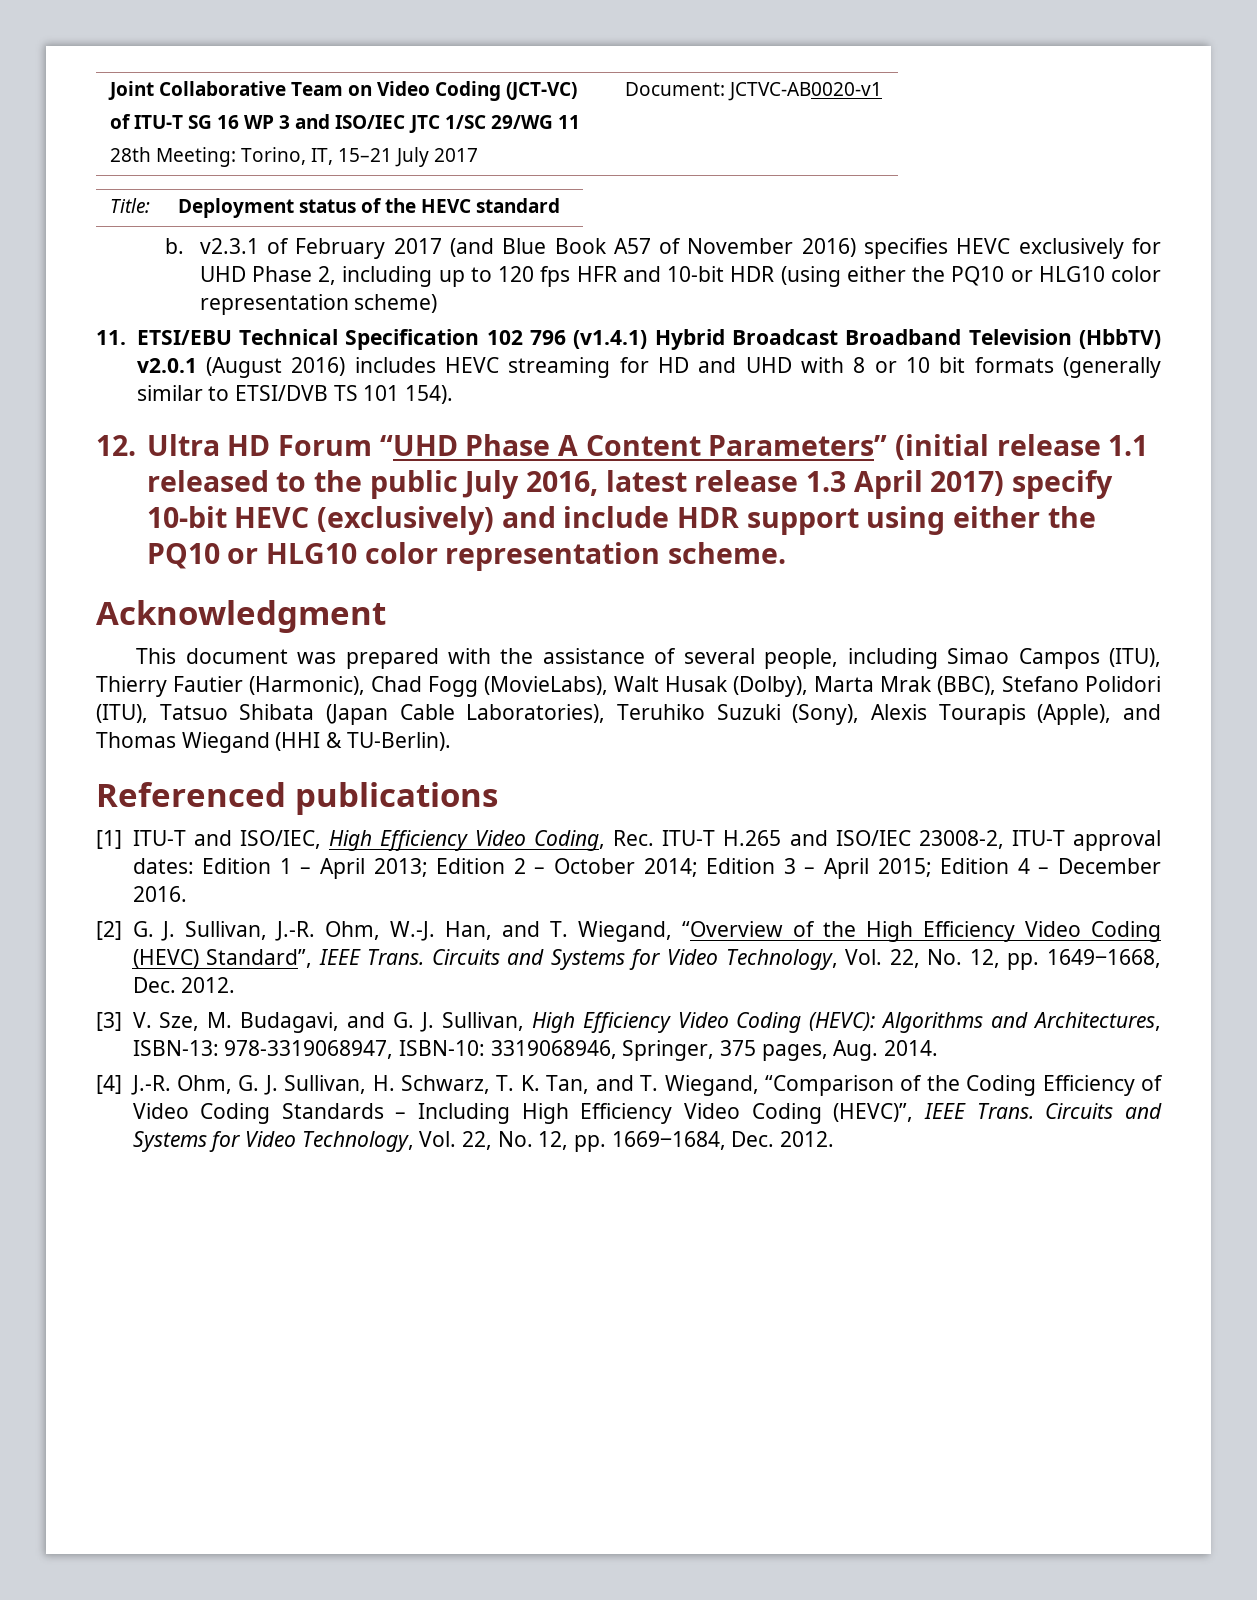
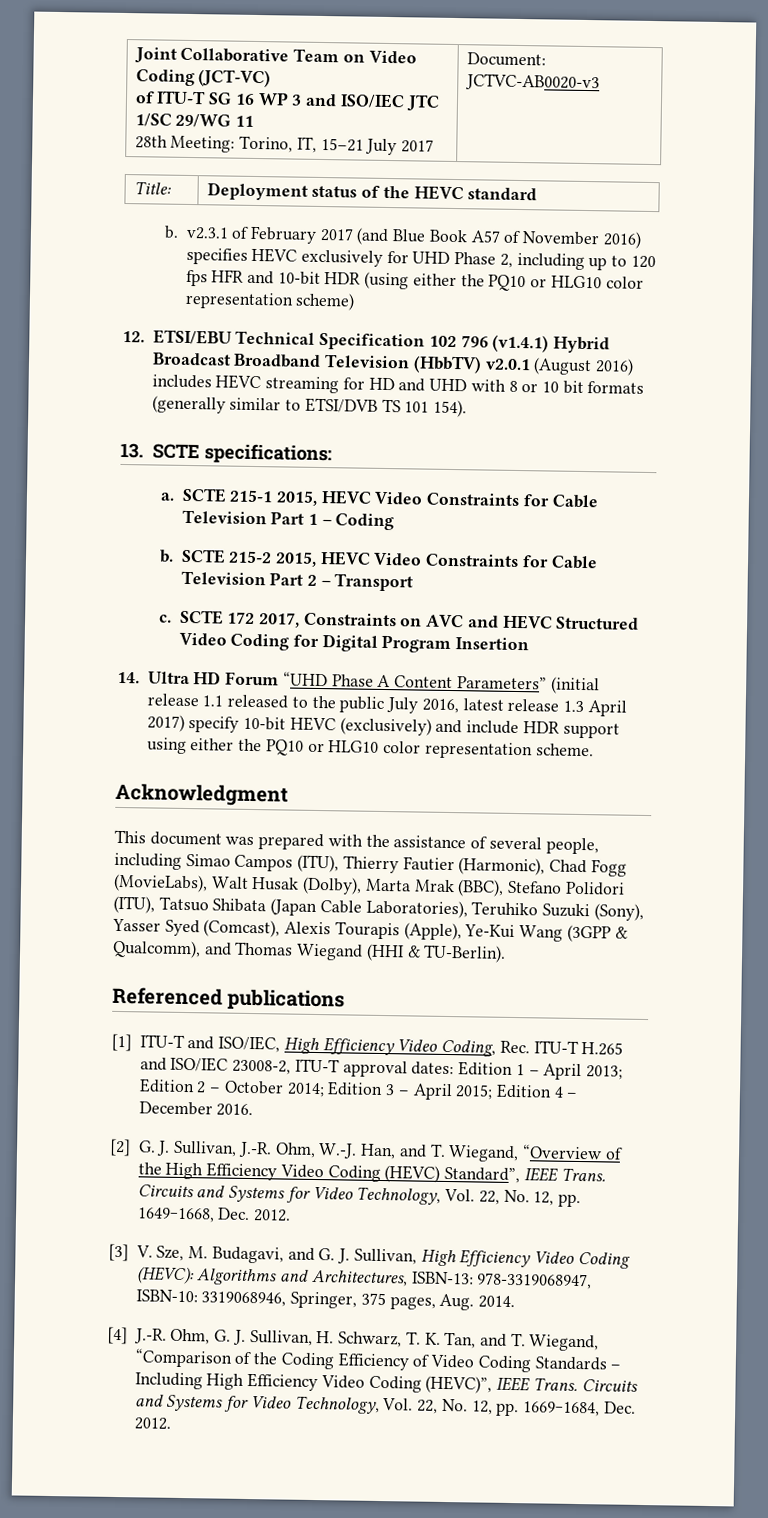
[727,82,882,101] JCTVC-AB0020-v1 -> [464,73,600,92] JCTVC-AB0020-v3
[96,330,126,345] 11. -> [122,330,145,343] 12.
[96,435,136,456] 12. -> [120,442,332,465] [159,487,599,509] [181,509,395,531] [158,548,598,570] [180,570,414,592] [158,609,640,630] [178,632,530,654] [117,671,140,684] 13. SCTE specifications: // a. SCTE 215-1 2015, HEVC Video Constraints for Cable Television Part 1 – Coding // b. SCTE 215-2 2015, HEVC Video Constraints for Cable Television Part 2 – Transport // c. SCTE 172 2017, Constraints on AVC and HEVC Structured Video Coding for Digital Program Insertion // 14.
[870,704,1112,725] Alexis Tourapis (Apple), -> [112,918,628,943] [112,939,201,959] Yasser Syed (Comcast), Alexis Tourapis (Apple), Ye-Kui Wang (3GPP & Qualcomm),

